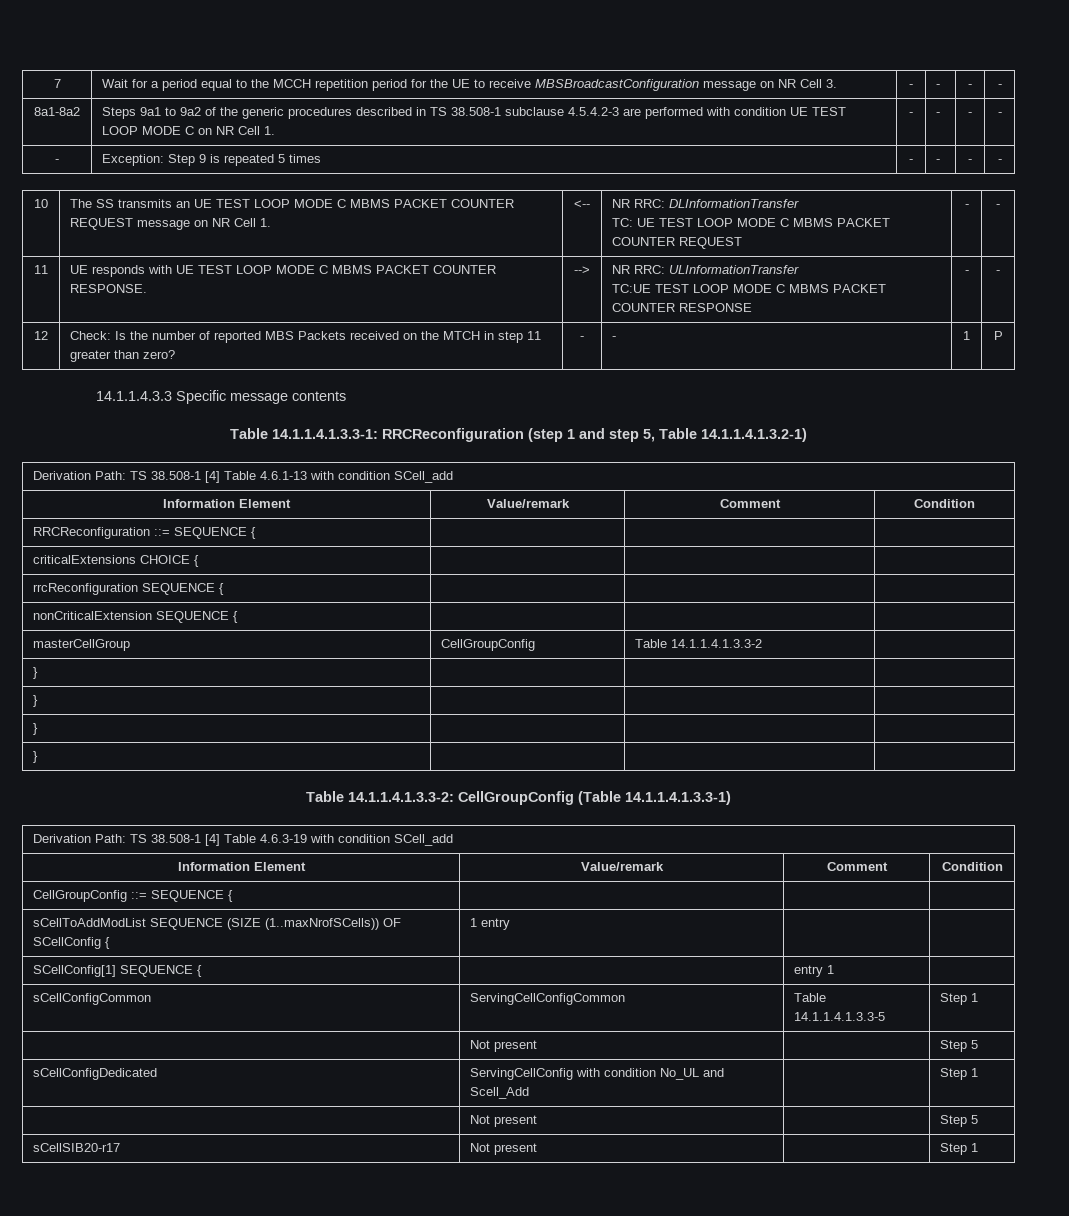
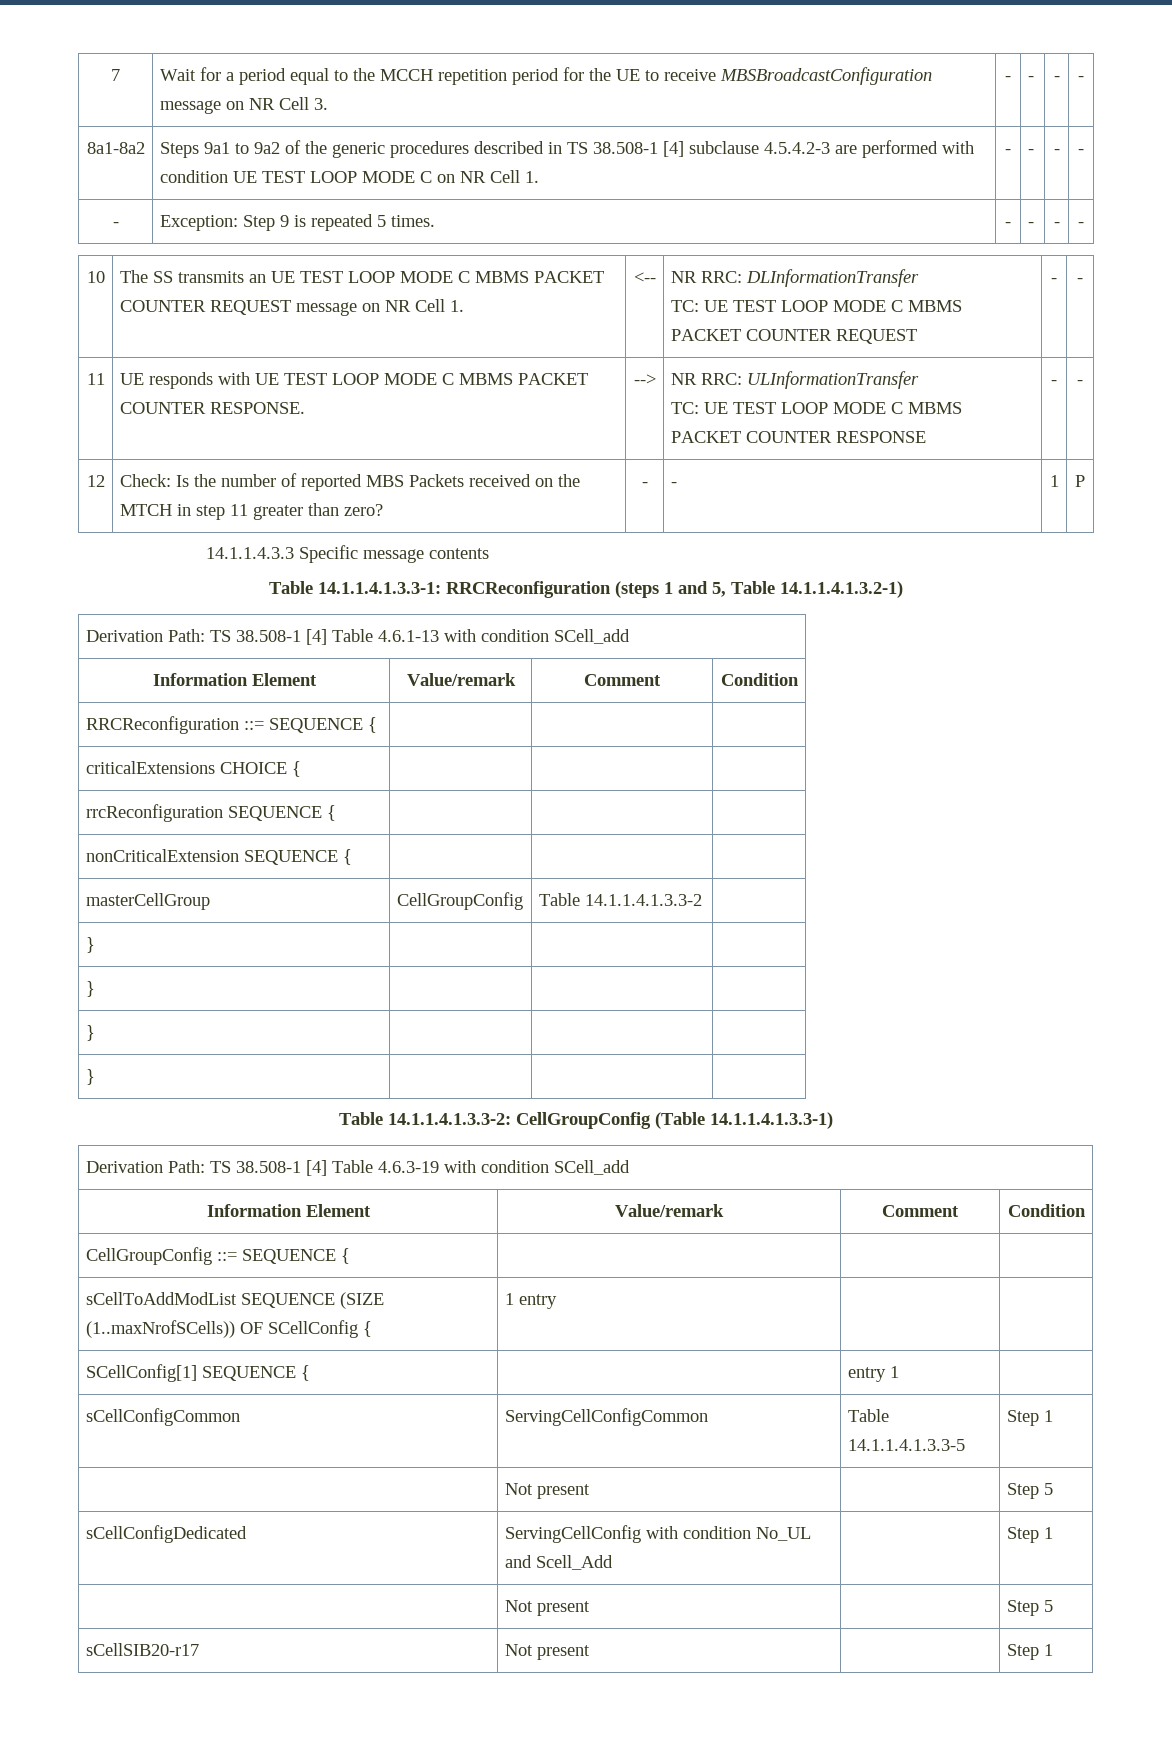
(502, 111) none -> [662,141,684,157] [4]
[289,154,322,163] times -> [390,215,435,227] times.
[612,284,652,293] TC:UE -> [670,402,728,414] TC: UE
[528,428,563,442] (step -> [615,581,659,598] (steps
[609,429,639,442] step -> (708, 587) none

